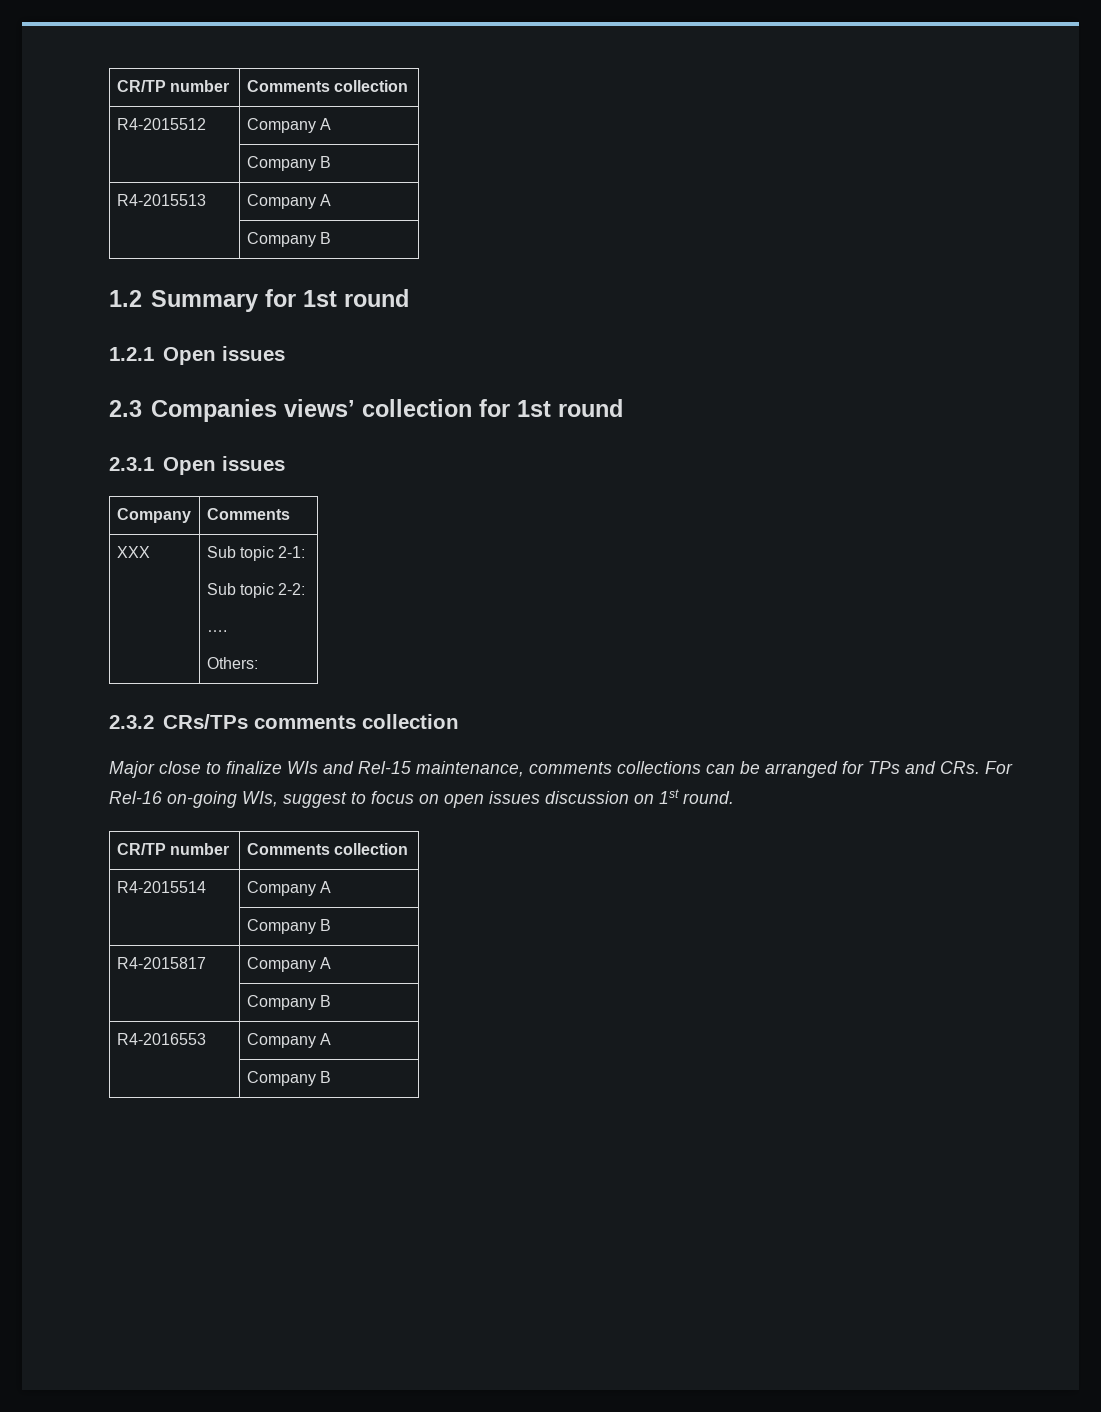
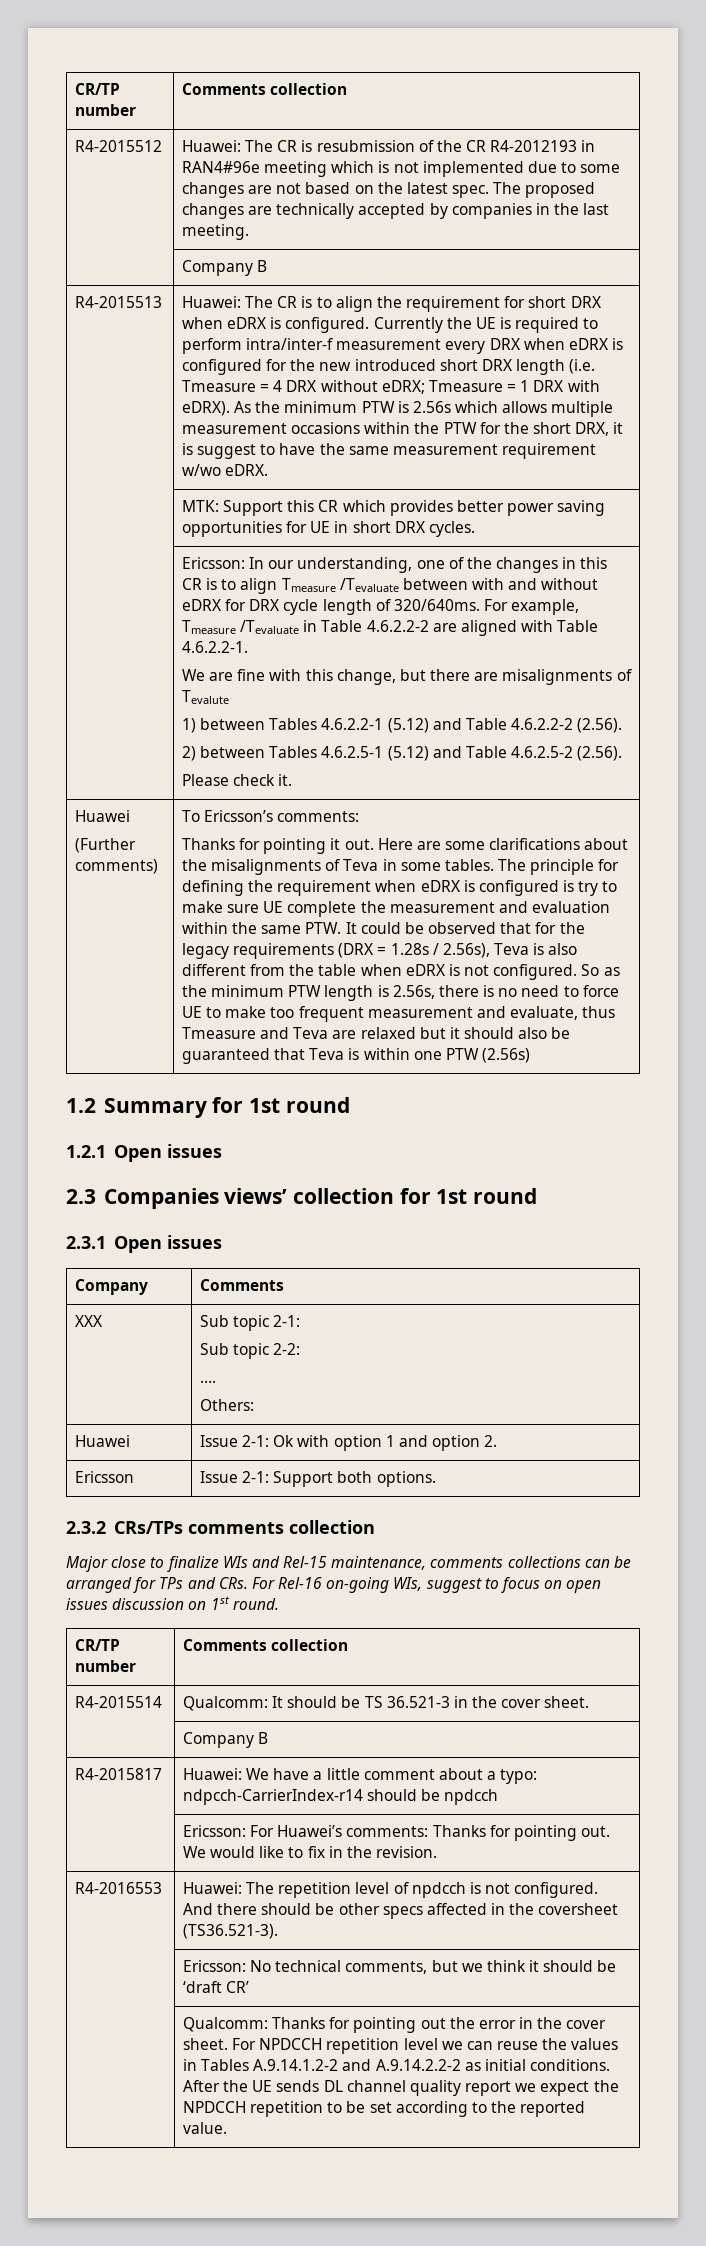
[246,118,332,133] [246,156,332,171] [116,194,206,206] [246,194,332,209] [246,232,332,247] Company A // | Company B // R4-2015513 | Company A // | Company B -> [181,140,596,152] [181,161,621,177] [181,182,596,198] [181,203,610,219] [181,224,249,240] [181,260,267,276] [74,296,162,308] [181,296,602,312] [181,317,599,333] [181,338,624,354] [181,359,596,375] [181,380,600,394] [181,401,614,417] [181,422,624,436] [181,443,597,459] [181,464,268,476] [181,500,606,516] [181,521,475,537] [181,557,608,573] [181,578,599,594] [181,599,580,615] [181,620,599,636] [181,641,248,653] [181,669,632,685] [181,690,229,704] [181,718,623,733] [181,746,623,761] [181,774,293,786] [74,810,130,822] [74,838,136,853] [74,859,158,874] [181,810,360,822] [181,838,629,854] [181,859,620,875] [181,880,618,896] [181,901,611,917] [181,922,585,934] [181,943,578,959] [181,964,620,980] [181,985,619,1001] [181,1006,616,1022] [181,1027,571,1039] [181,1048,531,1064] Huawei: The CR is resubmission of the CR R4-2012193 in RAN4#96e meeting which is not implemented due to some changes are not based on the latest spec. The proposed changes are technically accepted by companies in the last meeting. // | Company B // R4-2015513 | Huawei: The CR is to align the requirement for short DRX when eDRX is configured. Currently the UE is required to perform intra/inter-f measurement every DRX when eDRX is configured for the new introduced short DRX length (i.e. Tmeasure = 4 DRX without eDRX; Tmeasure = 1 DRX with eDRX). As the minimum PTW is 2.56s which allows multiple measurement occasions within the PTW for the short DRX, it is suggest to have the same measurement requirement w/wo eDRX. // | MTK: Support this CR which provides better power saving opportunities for UE in short DRX cycles. // | Ericsson: In our understanding, one of the changes in this CR is to align Tmeasure /Tevaluate between with and without eDRX for DRX cycle length of 320/640ms. For example, Tmeasure /Tevaluate in Table 4.6.2.2-2 are aligned with Table 4.6.2.2-1. // We are fine with this change, but there are misalignments of Tevalute // 1) between Tables 4.6.2.2-1 (5.12) and Table 4.6.2.2-2 (2.56). // 2) between Tables 4.6.2.5-1 (5.12) and Table 4.6.2.5-2 (2.56). // Please check it. // Huawei // (Further comments) | To Ericsson’s comments: // Thanks for pointing it out. Here are some clarifications about the misalignments of Teva in some tables. The principle for defining the requirement when eDRX is configured is try to make sure UE complete the measurement and evaluation within the same PTW. It could be observed that for the legacy requirements (DRX = 1.28s / 2.56s), Teva is also different from the table when eDRX is not configured. So as the minimum PTW length is 2.56s, there is no need to force UE to make too frequent measurement and evaluate, thus Tmeasure and Teva are relaxed but it should also be guaranteed that Teva is within one PTW (2.56s)
(258, 663) none -> [74,1435,130,1447] [199,1435,498,1451] [74,1471,134,1483] [199,1471,436,1487] // Huawei | Issue 2-1: Ok with option 1 and option 2. // Ericsson | Issue 2-1: Support both options.
[246,881,332,896] [246,919,332,934] [116,957,206,969] [246,957,332,972] [246,995,332,1010] [116,1033,206,1045] [246,1033,332,1048] [246,1071,332,1086] Company A // | Company B // R4-2015817 | Company A // | Company B // R4-2016553 | Company A // | Company B -> [182,1696,590,1711] [182,1732,268,1748] [74,1768,162,1780] [182,1768,538,1784] [182,1789,499,1805] [182,1825,611,1841] [182,1846,438,1858] [74,1882,162,1894] [182,1882,599,1898] [182,1903,619,1919] [182,1924,278,1939] [182,1960,617,1974] [182,1981,249,1993] [182,2017,607,2033] [182,2038,619,2054] [182,2059,611,2071] [182,2080,619,2096] [182,2101,586,2117] [182,2122,227,2134] Qualcomm: It should be TS 36.521-3 in the cover sheet. // | Company B // R4-2015817 | Huawei: We have a little comment about a typo: ndpcch-CarrierIndex-r14 should be npdcch // | Ericsson: For Huawei’s comments: Thanks for pointing out. We would like to fix in the revision. // R4-2016553 | Huawei: The repetition level of npdcch is not configured. And there should be other specs affected in the coversheet (TS36.521-3). // | Ericsson: No technical comments, but we think it should be ‘draft CR’ // | Qualcomm: Thanks for pointing out the error in the cover sheet. For NPDCCH repetition level we can reuse the values in Tables A.9.14.1.2-2 and A.9.14.2.2-2 as initial conditions. After the UE sends DL channel quality report we expect the NPDCCH repetition to be set according to the reported value.

